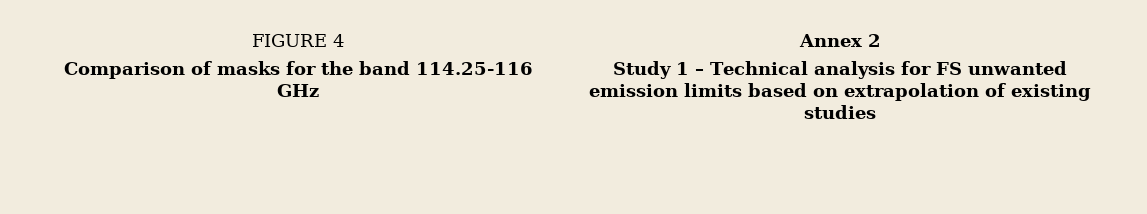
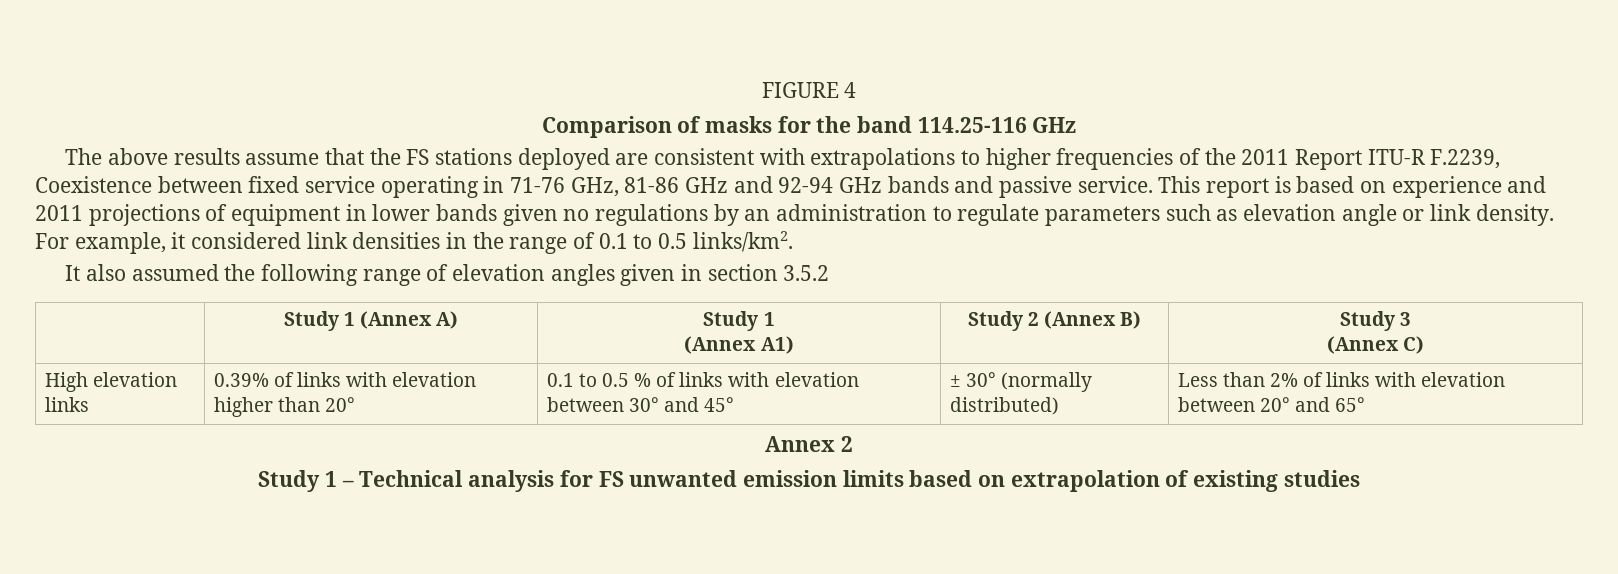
(319, 90) none -> [65,148,1501,170] [35,176,1547,198] [35,204,1554,226] [35,231,793,254] [65,264,830,286] [283,311,459,331] [703,311,775,331] [684,336,794,354] [967,311,1142,331] [1339,311,1412,331] [1326,336,1425,354] [44,372,177,392] [44,397,89,412] [213,372,477,387] [213,397,355,417] [546,372,859,387] [546,397,735,412] [949,372,1092,392] [949,397,1059,415] [1177,372,1506,387] [1177,397,1366,412] // The above results assume that the FS stations deployed are consistent with extrapolations to higher frequencies of the 2011 Report ITU-R F.2239, Coexistence between fixed service operating in 71-76 GHz, 81-86 GHz and 92-94 GHz bands and passive service. This report is based on experience and 2011 projections of equipment in lower bands given no regulations by an administration to regulate parameters such as elevation angle or link density. For example, it considered link densities in the range of 0.1 to 0.5 links/km2. // It also assumed the following range of elevation angles given in section 3.5.2 // | Study 1 (Annex A) | Study 1 // (Annex A1) | Study 2 (Annex B) | Study 3 // (Annex C) // High elevation links | 0.39% of links with elevation higher than 20° | 0.1 to 0.5 % of links with elevation between 30° and 45° | ± 30° (normally distributed) | Less than 2% of links with elevation between 20° and 65°

